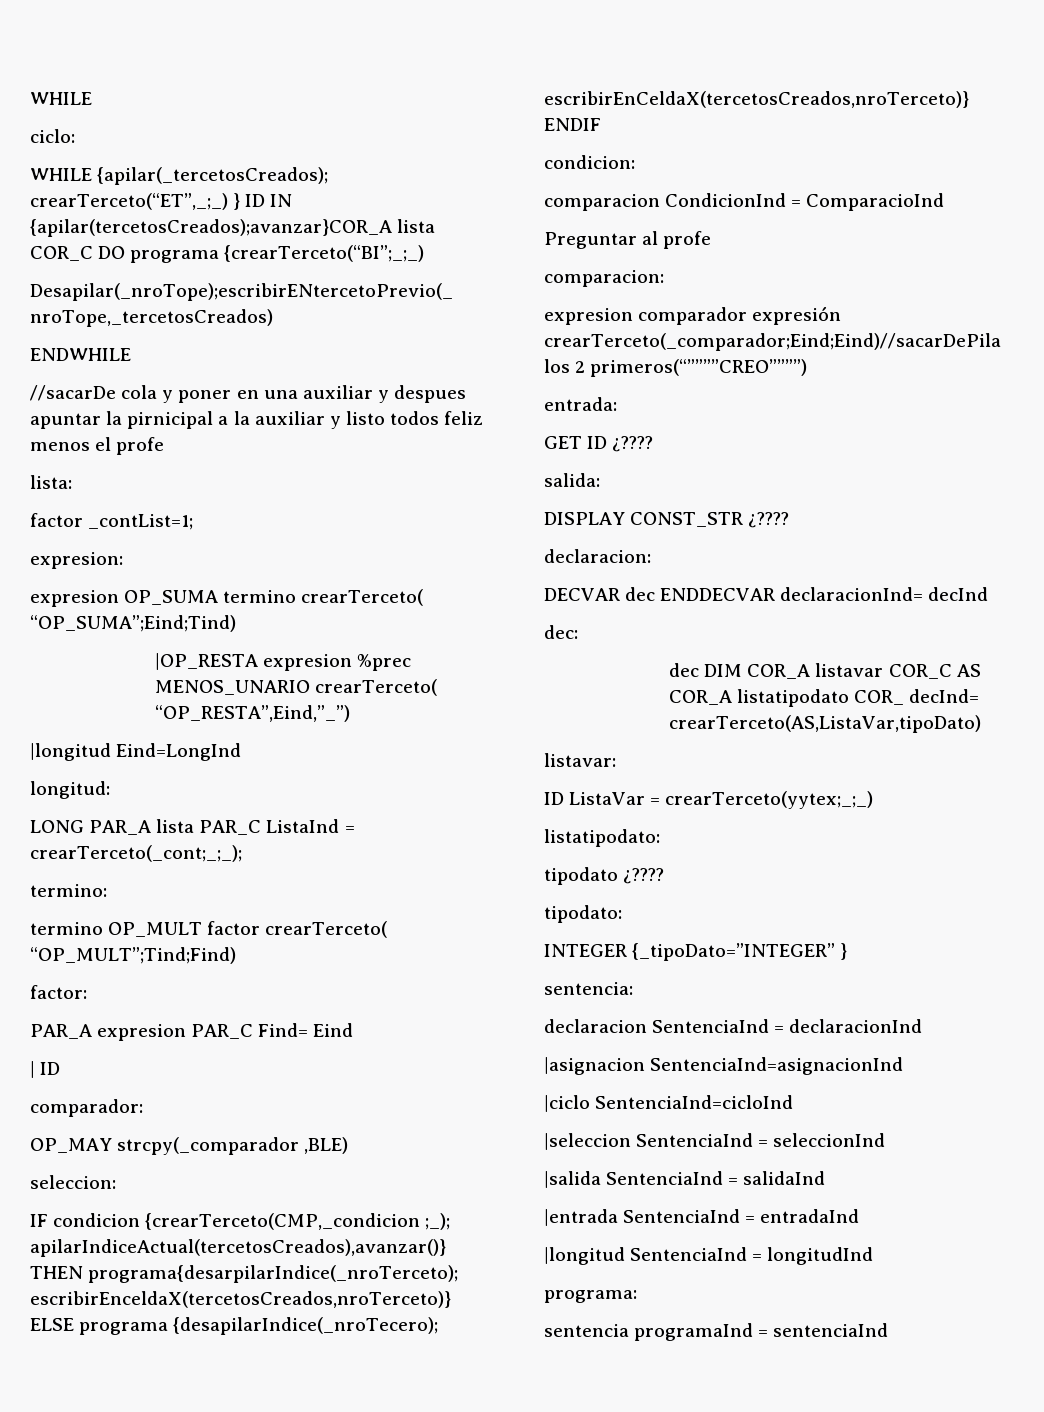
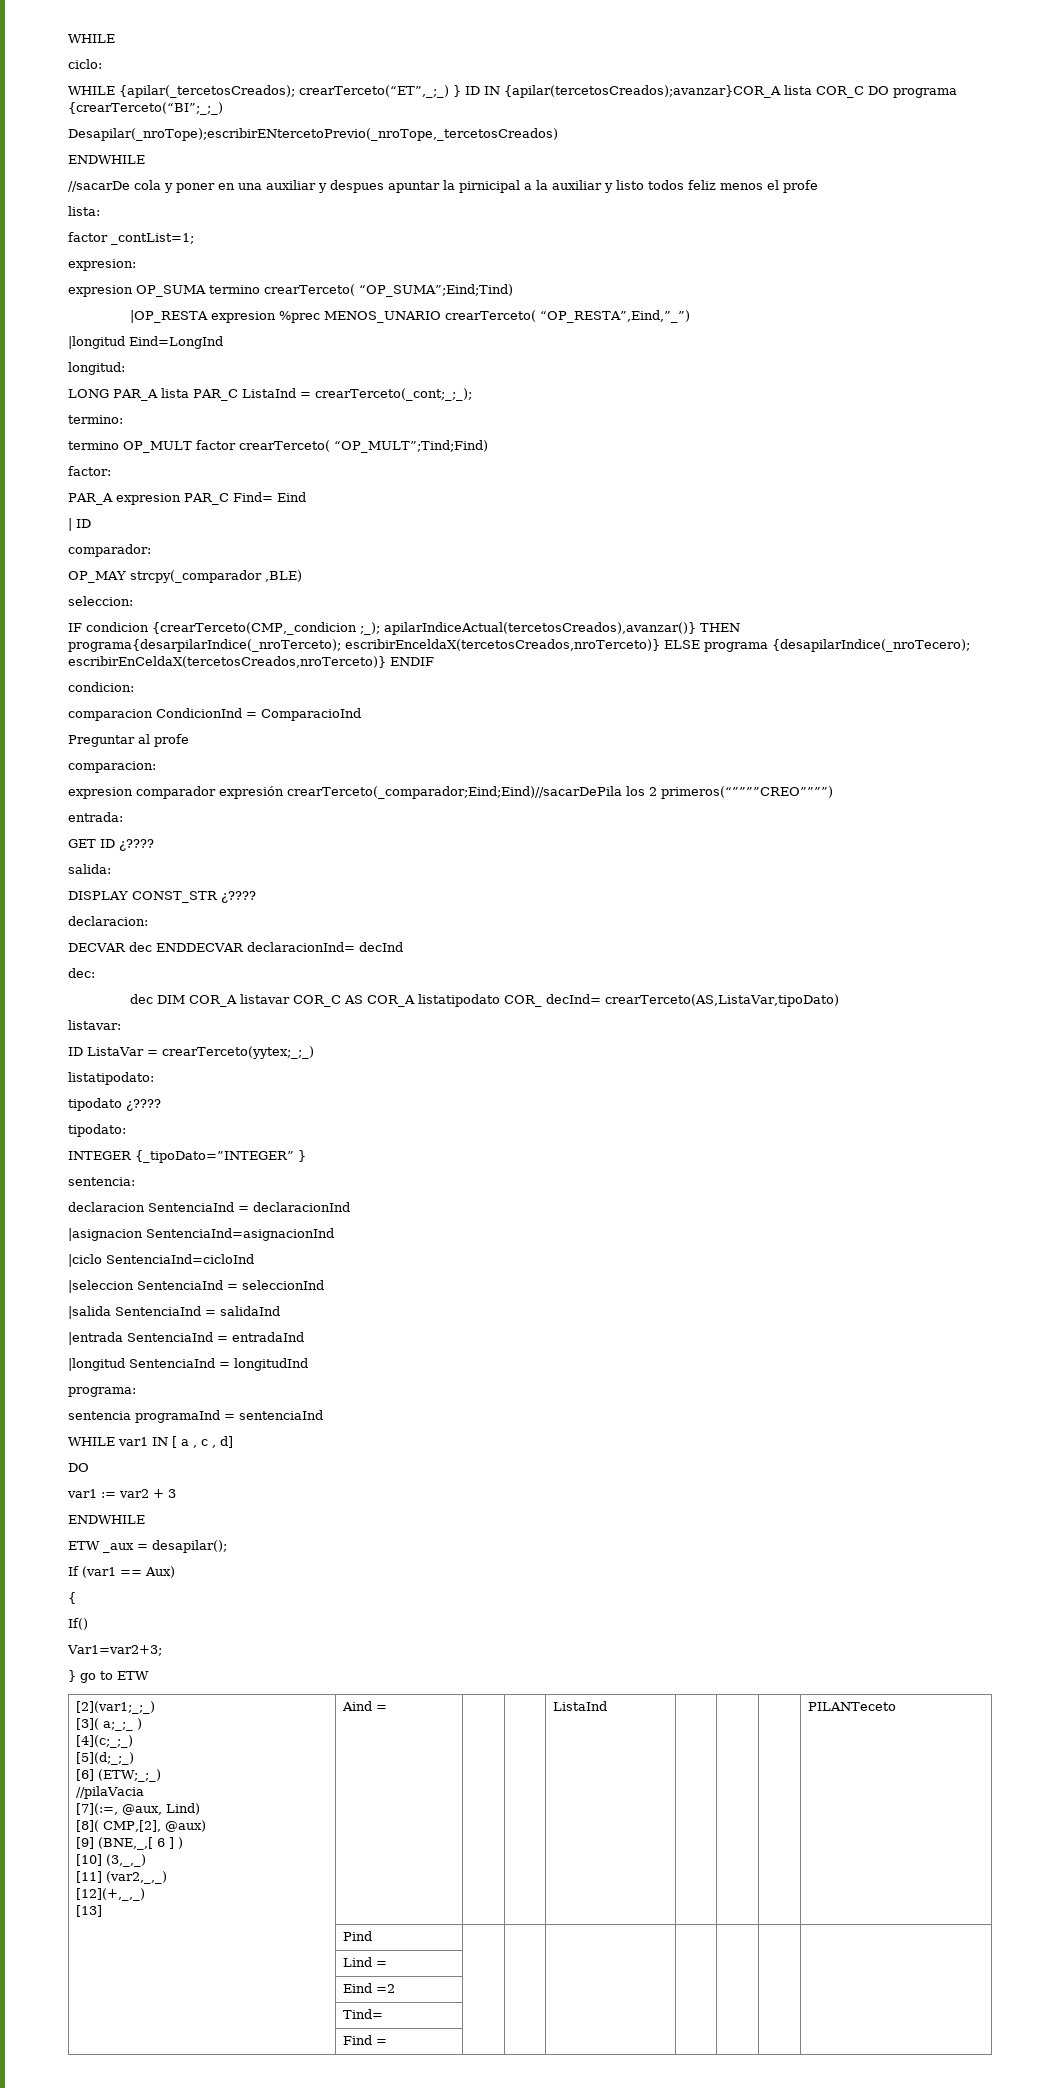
(889, 1330) none -> [68,1436,233,1448] [68,1463,89,1472] [67,1489,176,1498] [68,1515,145,1524] [68,1540,227,1553] [68,1566,175,1578] [68,1592,76,1604] [68,1618,88,1630] [67,1645,162,1656] [68,1670,149,1683] [76,1701,156,1714] [76,1718,143,1731] [76,1735,134,1748] [76,1752,135,1765] [76,1769,162,1782] [76,1786,145,1799] [76,1803,201,1815] [76,1820,207,1832] [76,1837,184,1850] [76,1854,147,1867] [76,1871,168,1884] [76,1888,146,1901] [76,1905,103,1917] [342,1701,388,1711] [553,1701,608,1711] [808,1702,897,1711] [343,1931,373,1941] [343,1957,388,1967] [343,1983,396,1993] [343,2009,384,2019] [343,2035,388,2045] // WHILE var1 IN [ a , c , d] // DO // var1 := var2 + 3 // ENDWHILE // ETW _aux = desapilar(); // If (var1 == Aux) // { // If() // Var1=var2+3; // } go to ETW // [2](var1;_;_) // [3]( a;_;_ ) // [4](c;_;_) // [5](d;_;_) // [6] (ETW;_;_) // //pilaVacia // [7](:=, @aux, Lind) // [8]( CMP,[2], @aux) // [9] (BNE,_,[ 6 ] ) // [10] (3,_,_) // [11] (var2,_,_) // [12](+,_,_) // [13] | Aind = | | | ListaInd | | | | PILANTeceto // | Pind | | | | | | | // | Lind = | | | | | | | // | Eind =2 | | | | | | | // | Tind= | | | | | | | // | Find = | | | | | | |

